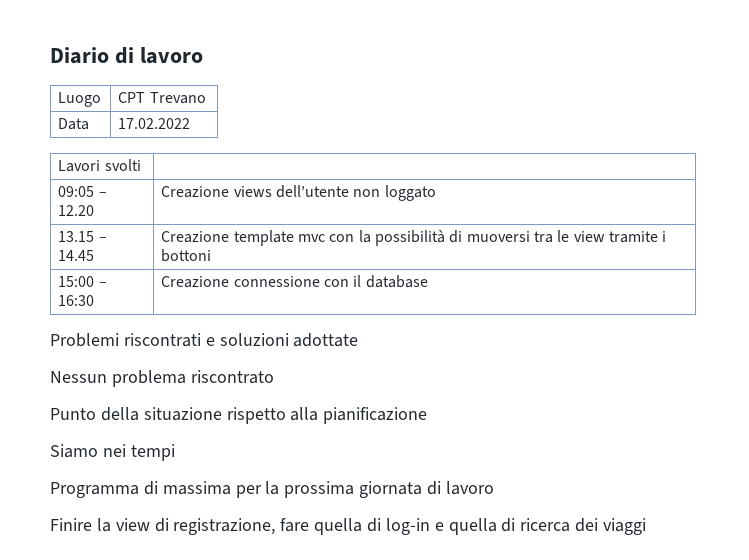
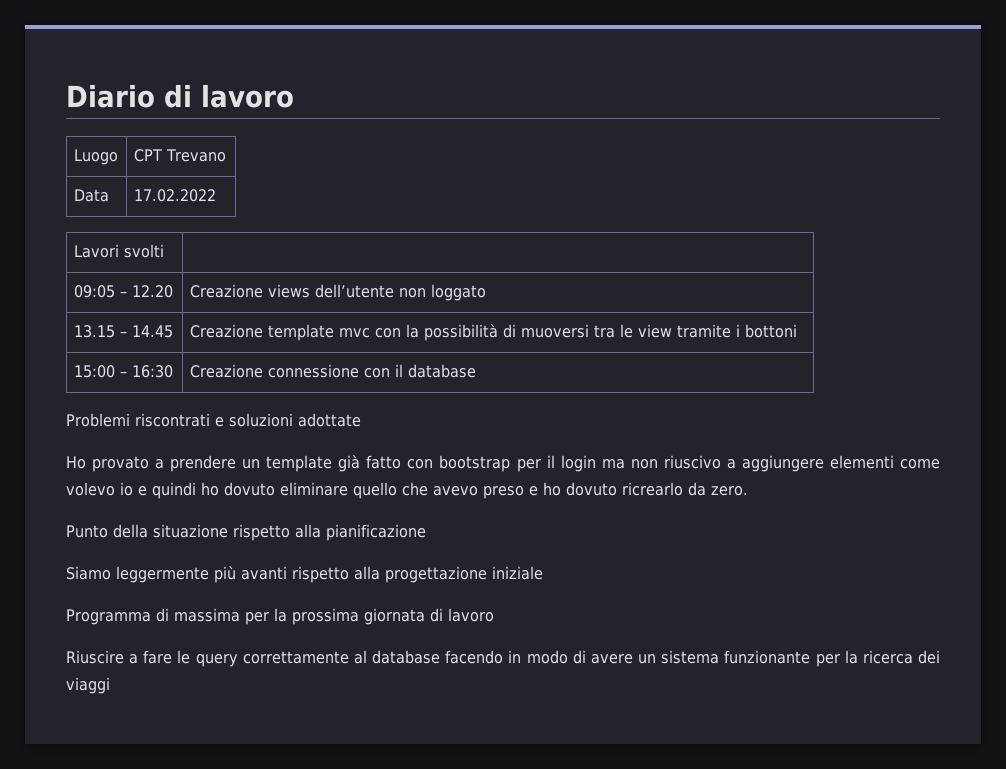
[50,370,274,387] Nessun problema riscontrato -> [66,455,941,472] [66,482,748,499] Ho provato a prendere un template già fatto con bootstrap per il login ma non riuscivo a aggiungere elementi come volevo io e quindi ho dovuto eliminare quello che avevo preso e ho dovuto ricrearlo da zero.
[102,444,175,461] nei tempi -> [116,566,543,583] leggermente più avanti rispetto alla progettazione iniziale
[50,518,516,535] Finire la view di registrazione, fare quella di log-in e quella di -> [66,650,858,667] Riuscire a fare le query correttamente al database facendo in modo di avere un sistema funzionante per la

